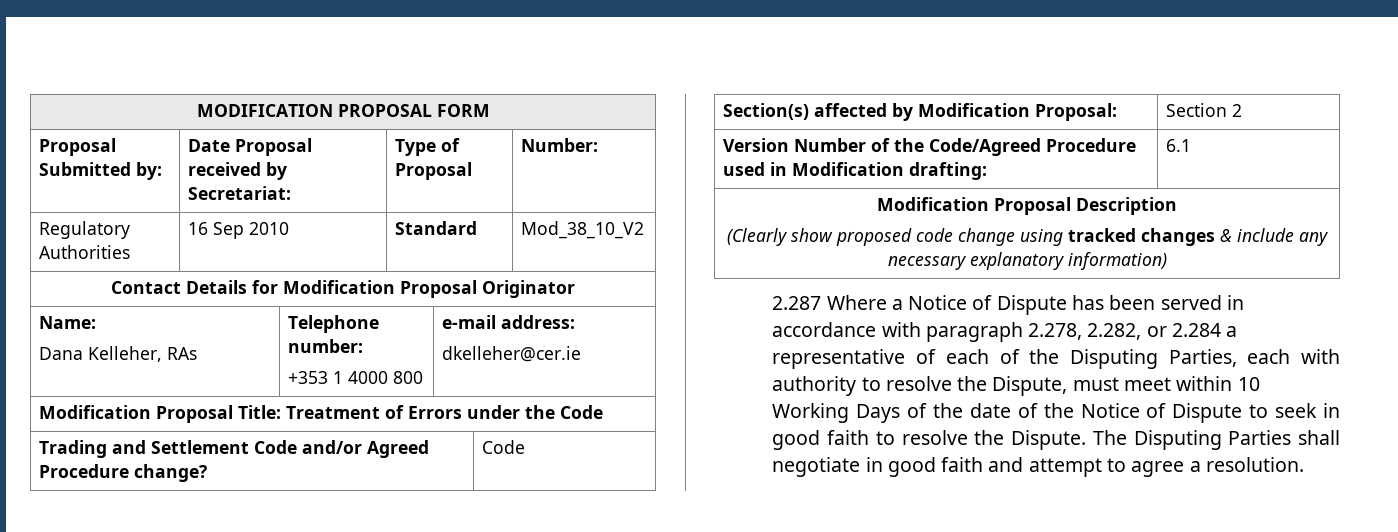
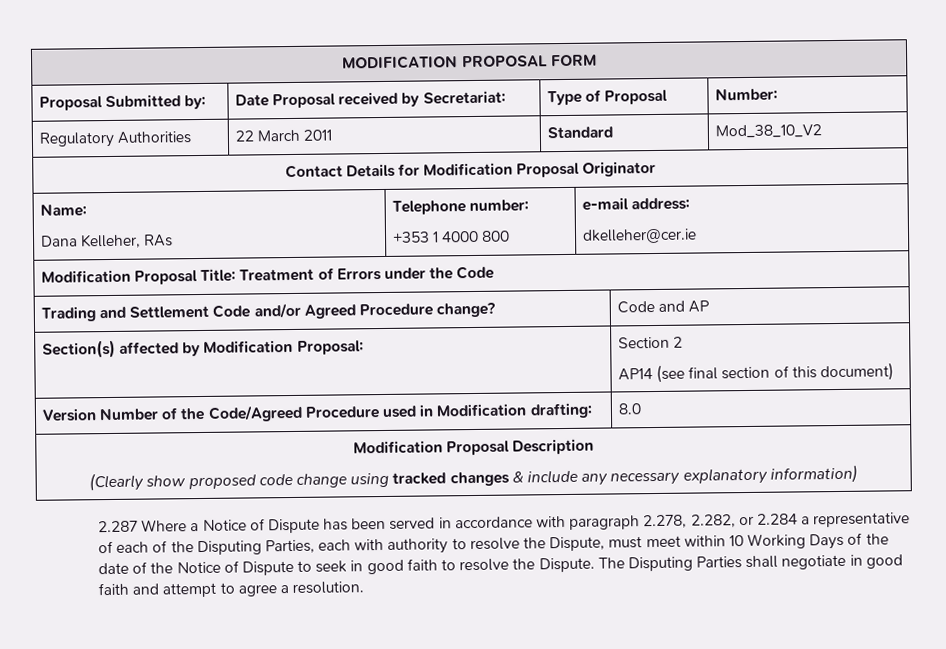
[188,222,290,239] 16 Sep 2010 -> [234,129,333,142] 22 March 2011
(526, 447) none -> [658,300,710,313] and AP
(1243, 110) none -> [617,362,894,383] // AP14 (see final section of this document)
[1166,139,1192,152] 6.1 -> [617,403,641,415] 8.0

